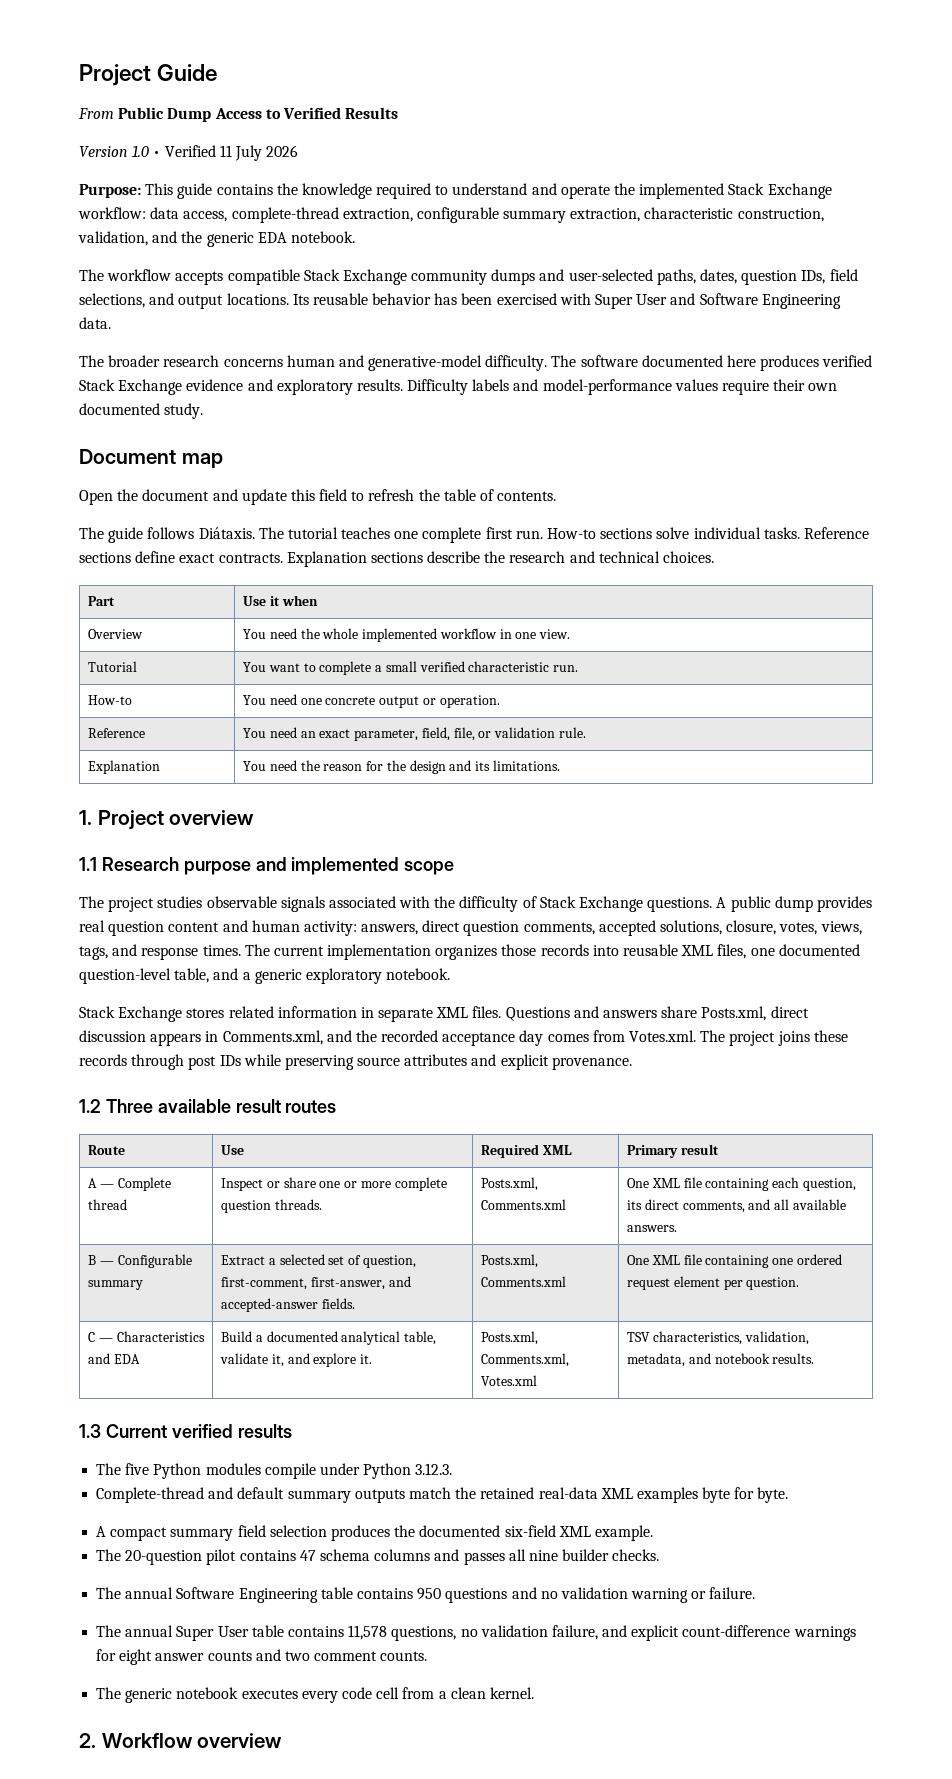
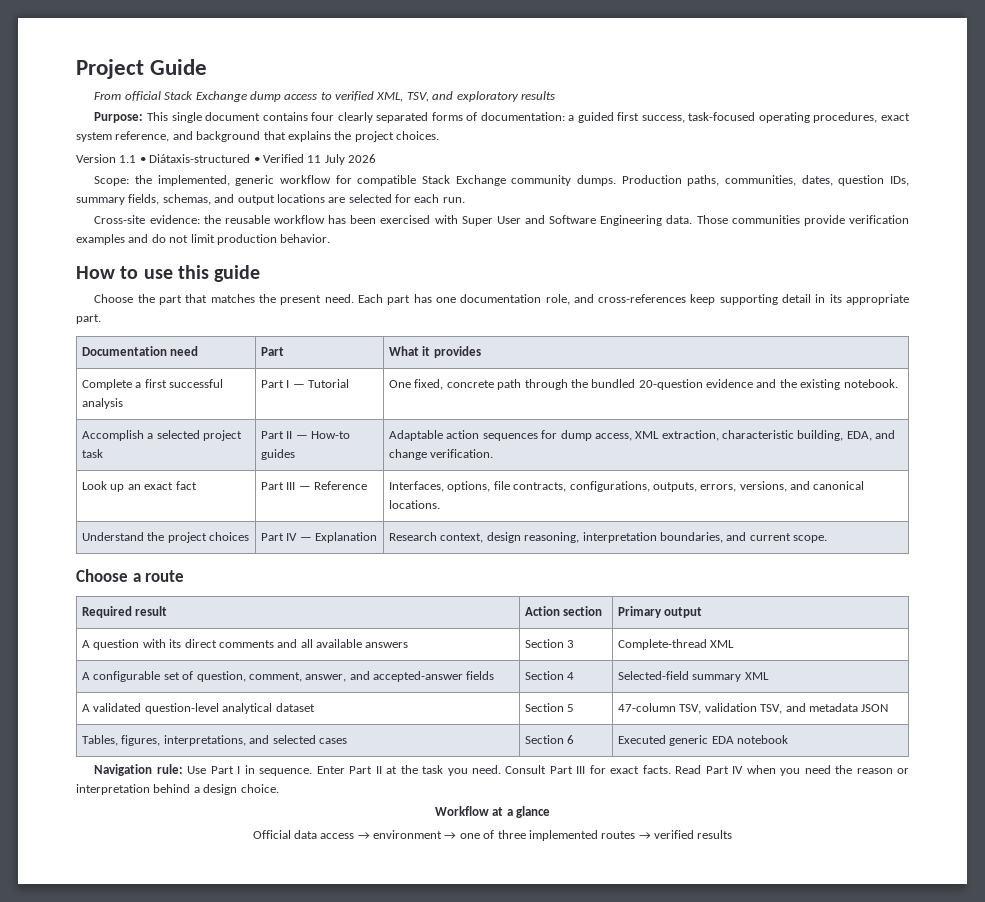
[118,107,399,122] [79,145,150,157] Public Dump Access to Verified Results // Version 1.0 -> [124,91,555,102] [94,112,910,123] [76,131,439,142] [76,154,251,163] official Stack Exchange dump access to verified XML, TSV, and exploratory results // Purpose: This single document contains four clearly separated forms of documentation: a guided first success, task-focused operating procedures, exact system reference, and background that explains the project choices. // Version 1.1 • Diátaxis-structured
[79,183,832,199] [78,207,824,223] [78,231,355,247] [79,269,858,285] [79,293,432,309] Purpose: This guide contains the knowledge required to understand and operate the implemented Stack Exchange workflow: data access, complete-thread extraction, configurable summary extraction, characteristic construction, validation, and the generic EDA notebook. // The workflow accepts compatible Stack Exchange community dumps and user-selected paths, dates, question IDs, field selections, and output locations. Its reusable behavior -> [94,175,909,186] [76,194,465,205] [94,215,326,224] Scope: the implemented, generic workflow for compatible Stack Exchange community dumps. Production paths, communities, dates, question IDs, summary fields, schemas, and output locations are selected for each run. // Cross-site evidence: the reusable workflow
[79,355,873,371] [79,379,838,395] [79,403,204,419] [79,449,223,468] [79,489,557,505] [79,527,869,543] [79,551,715,567] [87,596,115,606] [242,595,318,606] [87,629,143,639] [242,628,571,642] [87,661,137,672] [242,661,579,675] [87,695,132,705] [242,694,500,708] [87,728,145,738] [242,727,586,741] [87,760,160,774] [242,760,560,774] [79,810,255,830] [79,857,455,875] [79,896,872,912] [79,920,862,936] [79,944,860,960] [79,968,451,984] [79,1006,809,1022] [79,1030,848,1046] [79,1054,632,1070] [79,1099,337,1113] [87,1145,125,1155] [220,1145,244,1155] [480,1144,572,1158] [626,1144,719,1158] [87,1177,171,1191] [87,1199,127,1210] [220,1177,447,1191] [220,1199,322,1213] [480,1177,538,1191] [480,1199,566,1210] [626,1177,856,1191] [626,1199,846,1213] [626,1225,677,1232] [87,1254,192,1268] [87,1280,143,1290] [220,1254,416,1268] [220,1276,411,1290] [220,1298,355,1312] [480,1254,538,1268] [480,1276,566,1287] [626,1254,842,1268] [626,1276,800,1290] [87,1331,205,1342] [87,1353,140,1364] [220,1331,437,1345] [219,1353,373,1367] [480,1331,538,1345] [480,1353,569,1367] [480,1375,537,1386] [626,1331,809,1345] [626,1353,815,1367] [79,1424,292,1438] [96,1463,453,1479] [96,1487,789,1503] [96,1525,653,1541] [96,1549,660,1565] [96,1587,756,1603] [96,1625,856,1641] [96,1649,428,1665] [96,1687,534,1703] [79,1733,283,1748] // The broader research concerns human and generative-model difficulty. The software documented here produces verified Stack Exchange evidence and exploratory results. Difficulty labels and model-performance values require their own documented study. // Document map // Open the document and update this field to refresh the table of contents. // The guide follows Diátaxis. The tutorial teaches one complete first run. How-to sections solve individual tasks. Reference sections define exact contracts. Explanation sections describe the research and technical choices. // Part | Use it when // Overview | You need the whole implemented workflow in one view. // Tutorial | You want to complete a small verified characteristic run. // How-to | You need one concrete output or operation. // Reference | You need an exact parameter, field, file, or validation rule. // Explanation | You need the reason for the design and its limitations. // 1. Project overview // 1.1 Research purpose and implemented scope // The project studies observable signals associated with the difficulty of Stack Exchange questions. A public dump provides real question content and human activity: answers, direct question comments, accepted solutions, closure, votes, views, tags, and response times. The current implementation organizes those records into reusable XML files, one documented question-level table, and a generic exploratory notebook. // Stack Exchange stores related information in separate XML files. Questions and answers share Posts.xml, direct discussion appears in Comments.xml, and the recorded acceptance day comes from Votes.xml. The project joins these records through post IDs while preserving source attributes and explicit provenance. // 1.2 Three available result routes // Route | Use | Required XML | Primary result // A — Complete thread | Inspect or share one or more complete question threads. | Posts.xml, Comments.xml | One XML file containing each question, its direct comments, and all available answers. // B — Configurable summary | Extract a selected set of question, first-comment, first-answer, and accepted-answer fields. | Posts.xml, Comments.xml | One XML file containing one ordered request element per question. // C — Characteristics and EDA | Build a documented analytical table, validate it, and explore it. | Posts.xml, Comments.xml, Votes.xml | TSV characteristics, validation, metadata, and notebook results. // 1.3 Current verified results // The five Python modules compile under Python 3.12.3. // Complete-thread and default summary outputs match the retained real-data XML examples byte for byte. // A compact summary field selection produces the documented six-field XML example. // The 20-question pilot contains 47 schema columns and passes all nine builder checks. // The annual Software Engineering table contains 950 questions and no validation warning or failure. // The annual Super User table contains 11,578 questions, no validation failure, and explicit count-difference warnings for eight answer counts and two comment counts. // The generic notebook executes every code cell from a clean kernel. // 2. Workflow overview -> [696,215,910,226] [76,234,331,245] [76,265,261,282] [94,294,909,305] [76,314,101,324] [82,346,199,356] [261,347,285,356] [389,346,481,358] [82,379,224,390] [82,398,124,409] [261,379,350,388] [389,379,898,390] [82,430,243,441] [82,449,104,458] [261,431,351,439] [261,449,296,460] [389,430,896,441] [389,449,494,460] [82,481,197,492] [261,481,368,490] [389,481,865,492] [389,500,441,509] [82,532,250,543] [261,532,378,543] [389,532,828,543] [76,569,185,582] [82,606,168,618] [525,606,603,616] [618,606,703,618] [82,639,409,650] [525,639,575,648] [618,639,735,650] [82,671,495,682] [525,671,575,680] [618,671,769,682] [82,703,315,714] [525,703,575,712] [618,703,889,714] [82,735,347,746] [525,735,575,744] [618,735,789,746] [94,764,909,776] [76,784,279,795] [434,806,551,818] [252,830,733,841] Those communities provide verification examples and do not limit production behavior. // How to use this guide // Choose the part that matches the present need. Each part has one documentation role, and cross-references keep supporting detail in its appropriate part. // Documentation need | Part | What it provides // Complete a first successful analysis | Part I — Tutorial | One fixed, concrete path through the bundled 20-question evidence and the existing notebook. // Accomplish a selected project task | Part II — How-to guides | Adaptable action sequences for dump access, XML extraction, characteristic building, EDA, and change verification. // Look up an exact fact | Part III — Reference | Interfaces, options, file contracts, configurations, outputs, errors, versions, and canonical locations. // Understand the project choices | Part IV — Explanation | Research context, design reasoning, interpretation boundaries, and current scope. // Choose a route // Required result | Action section | Primary output // A question with its direct comments and all available answers | Section 3 | Complete-thread XML // A configurable set of question, comment, answer, and accepted-answer fields | Section 4 | Selected-field summary XML // A validated question-level analytical dataset | Section 5 | 47-column TSV, validation TSV, and metadata JSON // Tables, figures, interpretations, and selected cases | Section 6 | Executed generic EDA notebook // Navigation rule: Use Part I in sequence. Enter Part II at the task you need. Consult Part III for exact facts. Read Part IV when you need the reason or interpretation behind a design choice. // Workflow at a glance // Official data access → environment → one of three implemented routes → verified results

